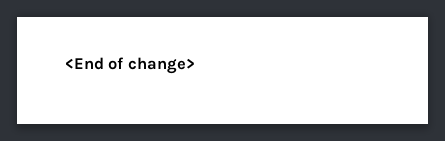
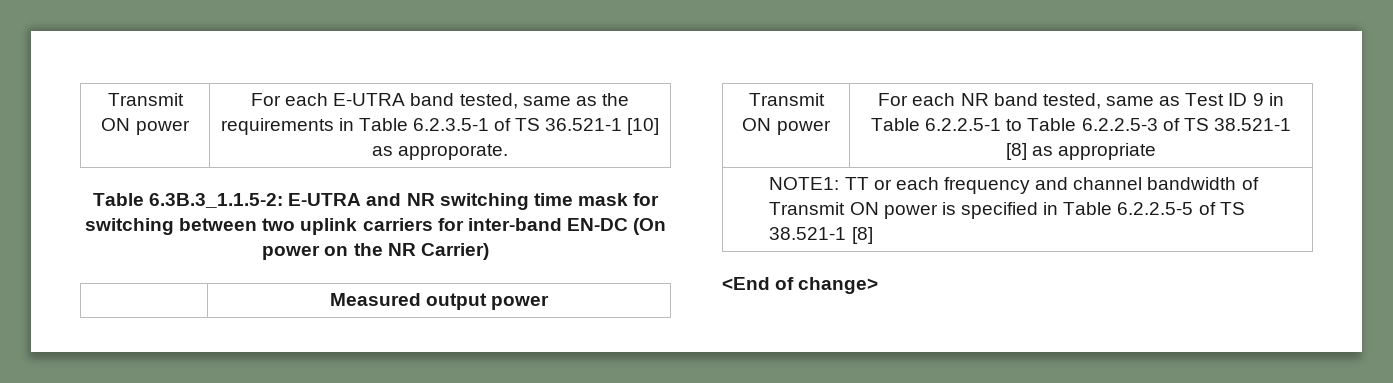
(65, 63) none -> [107,93,184,106] [101,118,190,135] [251,93,629,109] [220,118,660,135] [371,144,509,160] [92,193,660,210] [84,218,667,235] [262,243,489,260] [329,293,550,310] [748,93,825,106] [742,118,831,135] [878,93,1284,109] [871,118,1291,131] [1005,143,1157,160] [769,177,1259,194] [769,202,1245,219] [769,227,873,244] Transmit ON power | For each E-UTRA band tested, same as the requirements in Table 6.2.3.5-1 of TS 36.521-1 [10] as approporate. // Table 6.3B.3_1.1.5-2: E-UTRA and NR switching time mask for switching between two uplink carriers for inter-band EN-DC (On power on the NR Carrier) // | Measured output power // Transmit ON power | For each NR band tested, same as Test ID 9 in Table 6.2.2.5-1 to Table 6.2.2.5-3 of TS 38.521-1 [8] as appropriate // NOTE1: TT or each frequency and channel bandwidth of Transmit ON power is specified in Table 6.2.2.5-5 of TS 38.521-1 [8] //

